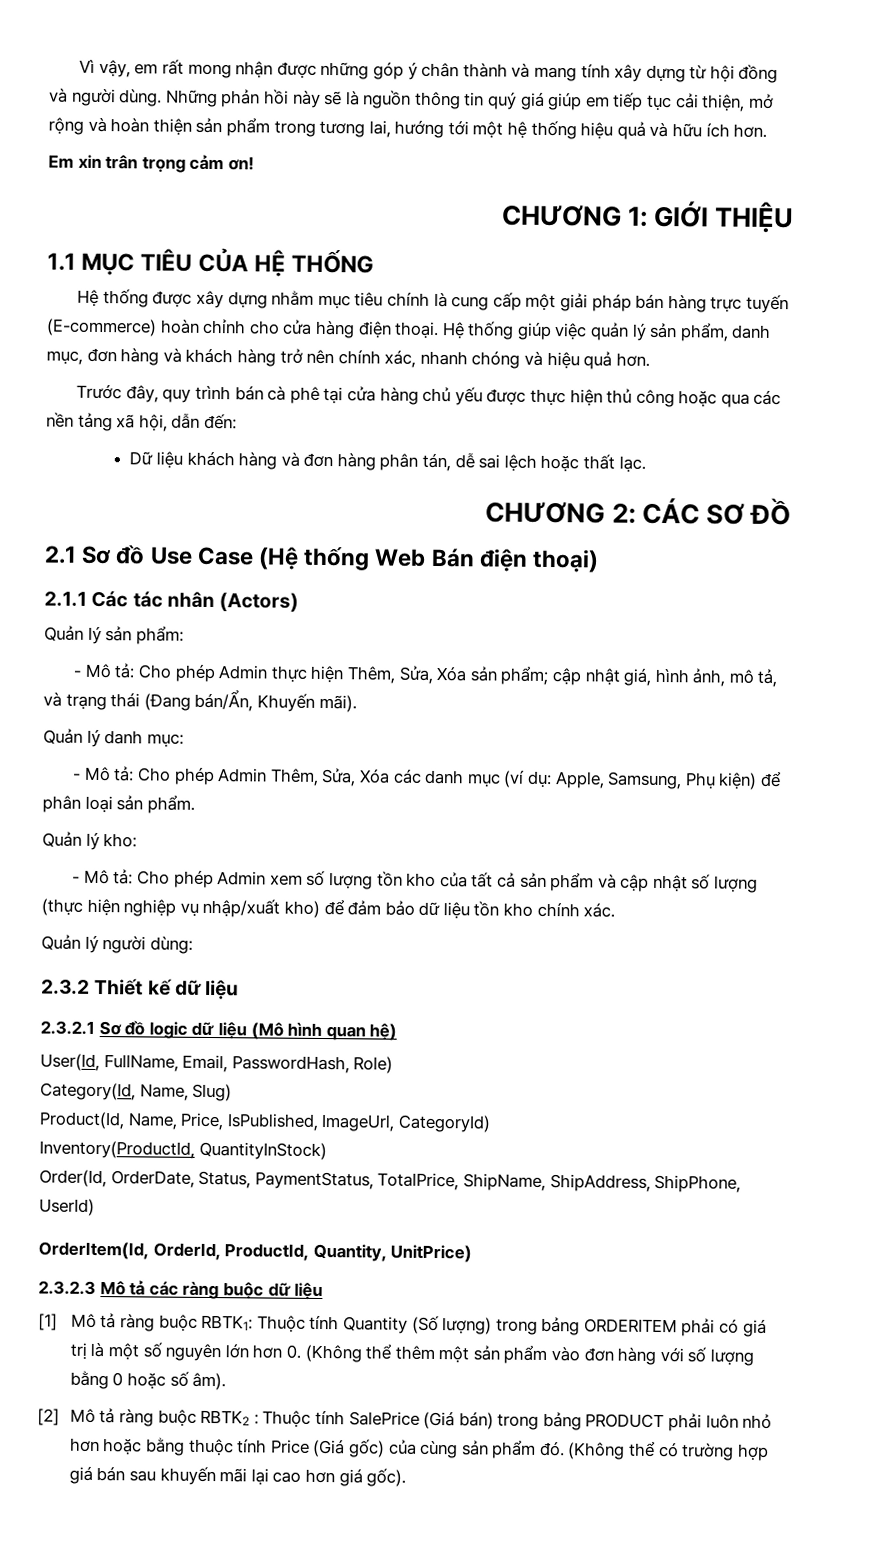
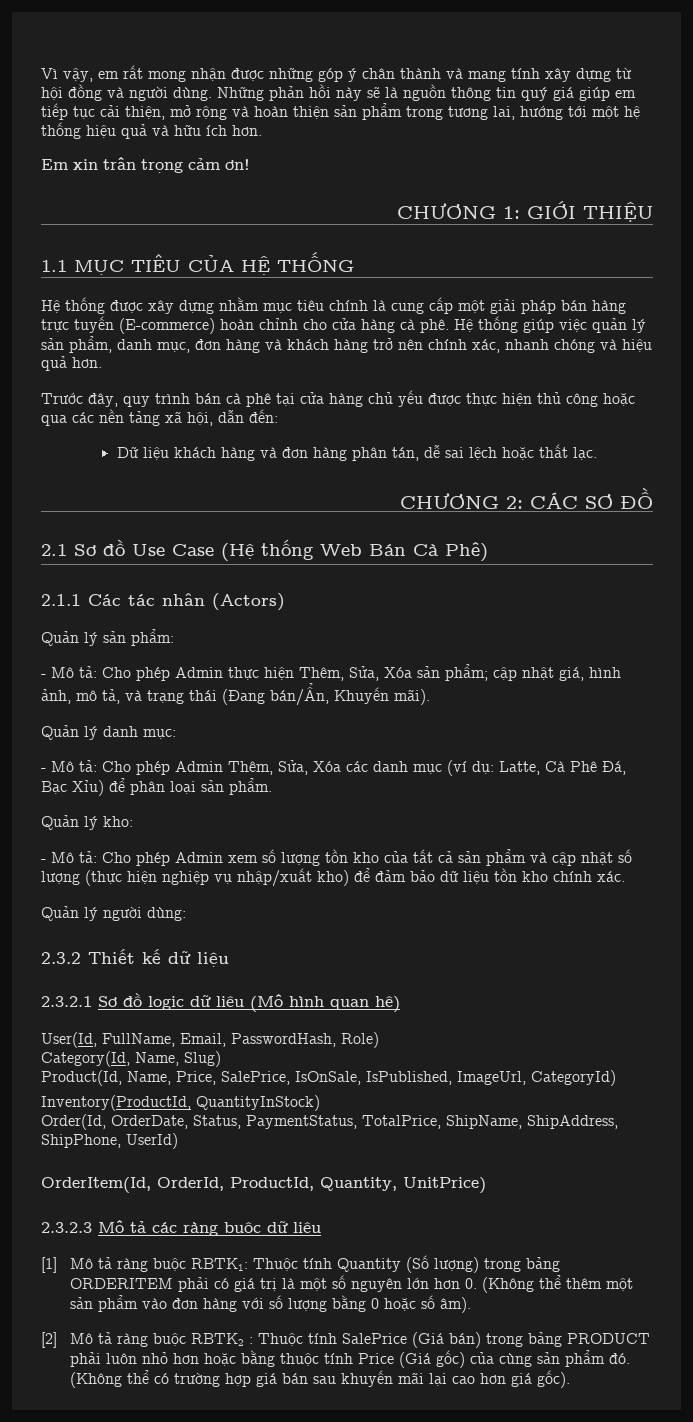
[357,321,440,339] điện thoại. -> [400,319,449,333] cà phê.
[478,548,600,573] điện thoại) -> [413,542,488,562] Cà Phê)
[554,771,758,790] Apple, Samsung, Phụ kiện) -> [499,761,626,775] [41,780,104,796] Latte, Cà Phê Đá, Bạc Xỉu)
(225, 1121) none -> [221,1071,361,1085] SalePrice, IsOnSale,

